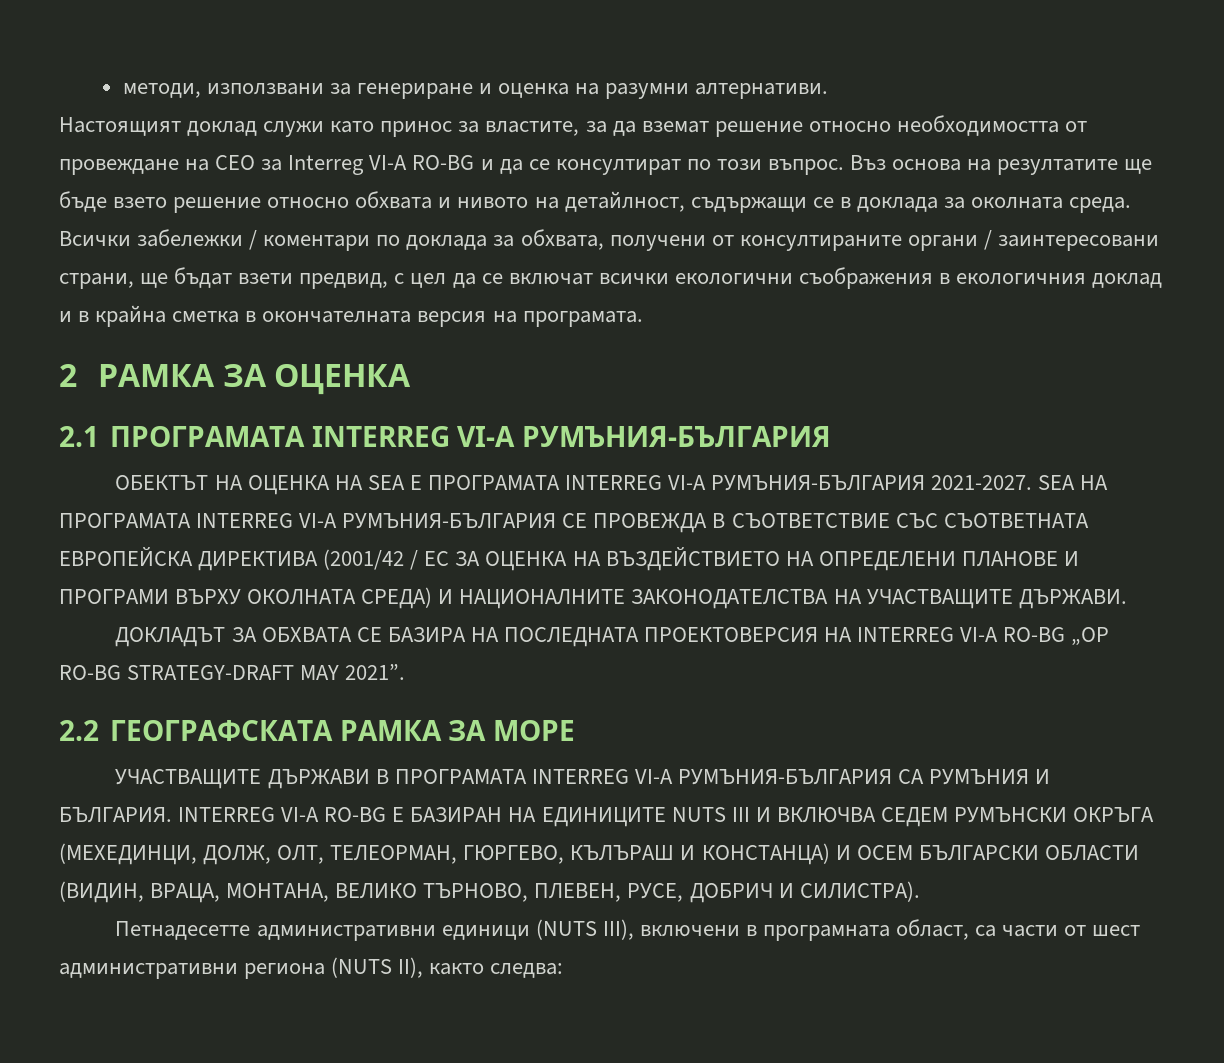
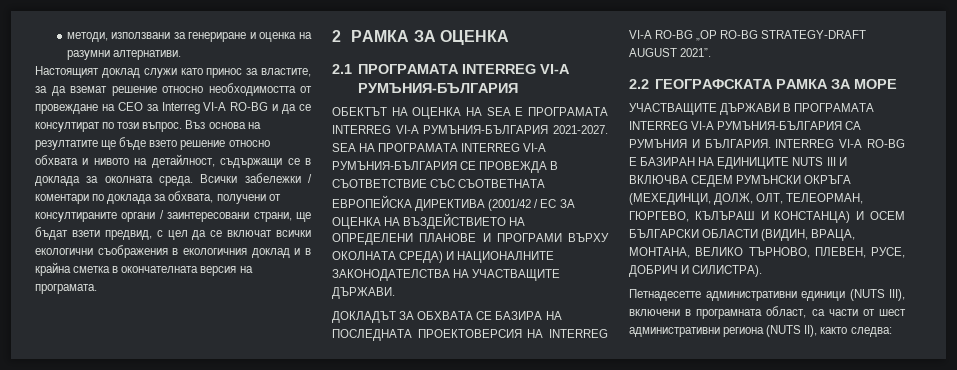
[300,665,340,680] MAY -> [629,48,677,57] AUGUST

